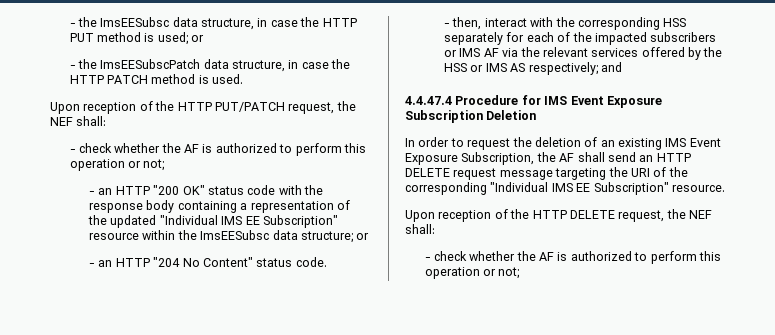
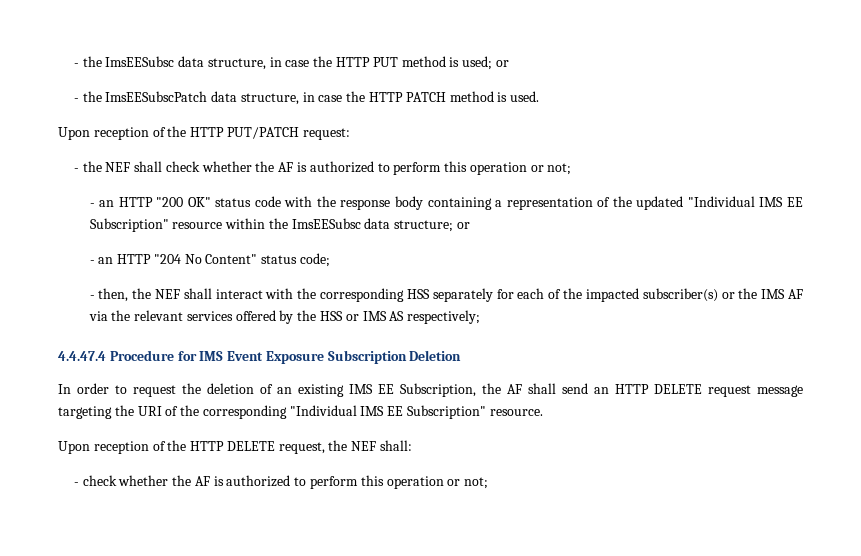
[288,101,356,114] [50,116,107,126] [69,149,76,153] request, the NEF shall: // - -> [302,128,350,140] [73,161,163,172] request: // - the NEF shall
[295,257,327,267] code. -> [299,253,330,267] code;
(482, 23) none -> [132,288,212,299] the NEF shall
[650,32,717,42] [444,50,458,57] subscribers or -> [642,288,758,302] subscriber(s) or the
[600,62,622,72] and -> (481, 317) none
[689,138,721,147] [405,153,458,165] Event Exposure -> [378,384,394,394] EE

